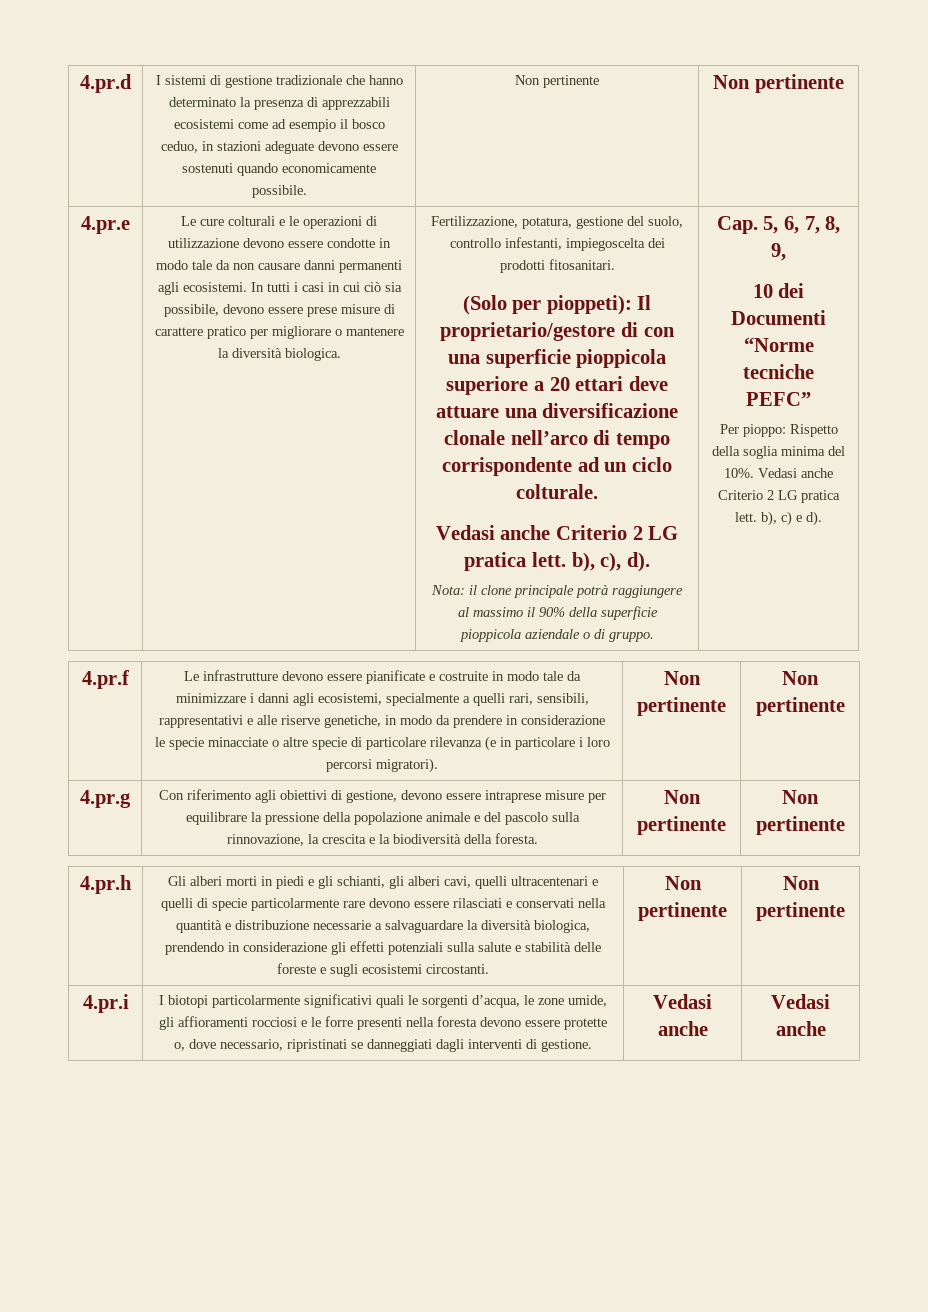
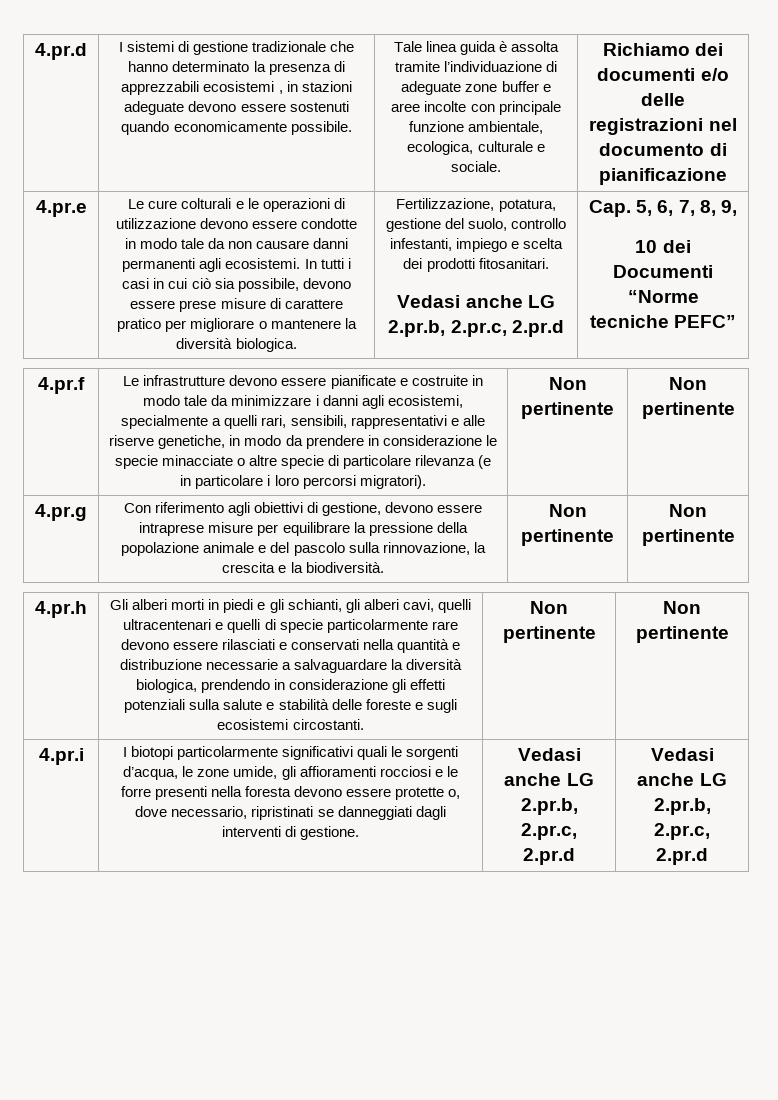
[237,119,385,132] [160,141,198,153] come ad esempio il bosco ceduo, -> [278,90,283,94] ,
[515,75,599,88] [713,74,844,93] Non pertinente | Non pertinente -> [393,41,560,55] [394,61,558,72] [401,81,551,95] [391,101,561,115] [408,121,544,134] [407,141,545,155] [451,161,501,172] [602,43,724,56] [597,68,729,81] [641,93,685,106] [589,118,737,135] [599,143,727,156] [599,168,727,185] Tale linea guida è assolta tramite l’individuazione di adeguate zone buffer e aree incolte con principale funzione ambientale, ecologica, culturale e sociale. | Richiamo dei documenti e/o delle registrazioni nel documento di pianificazione
[565,238,645,251] impiegoscelta -> [455,238,564,252] impiego e scelta
[462,295,652,315] [440,322,675,341] [447,349,667,368] [446,376,668,395] [435,403,679,418] [444,430,670,449] [442,457,672,476] [516,484,598,499] [435,525,679,540] [464,552,650,572] [431,585,683,598] [457,606,658,620] [459,629,654,642] (Solo per pioppeti): Il proprietario/gestore di con una superficie pioppicola superiore a 20 ettari deve attuare una diversificazione clonale nell’arco di tempo corrispondente ad un ciclo colturale. // Vedasi anche Criterio 2 LG pratica lett. b), c), d). // Nota: il clone principale potrà raggiungere al massimo il 90% della superficie pioppicola aziendale o di gruppo. -> [397,295,555,308] [388,320,564,337] Vedasi anche LG 2.pr.b, 2.pr.c, 2.pr.d
[719,424,838,437] [712,446,845,459] [724,468,833,478] [718,490,840,503] [735,511,822,526] // Per pioppo: Rispetto della soglia minima del 10%. Vedasi anche Criterio 2 LG pratica lett. b), c) e d). -> (737, 321) none
[392,833,538,844] biodiversità della foresta. -> [305,562,384,573] biodiversità.
[771,994,830,1009] [775,1021,826,1036] | Vedasi anche -> [566,773,594,786] [520,798,578,815] [521,823,577,840] [523,848,575,865] [650,748,714,761] [637,773,727,786] [653,798,711,815] [654,823,710,840] [656,848,708,865] LG 2.pr.b, 2.pr.c, 2.pr.d | Vedasi anche LG 2.pr.b, 2.pr.c, 2.pr.d

